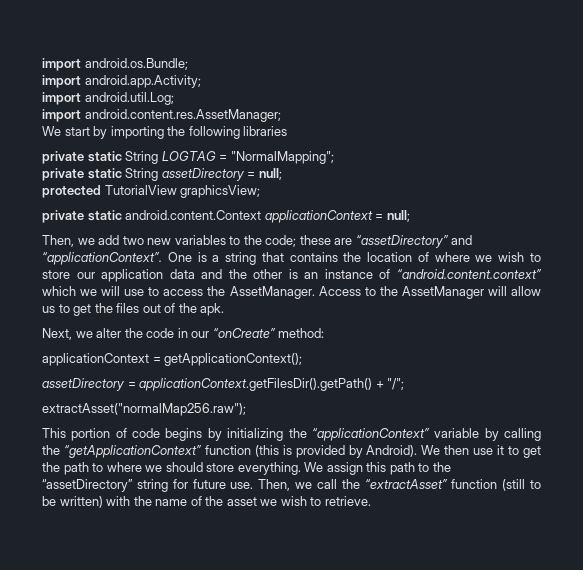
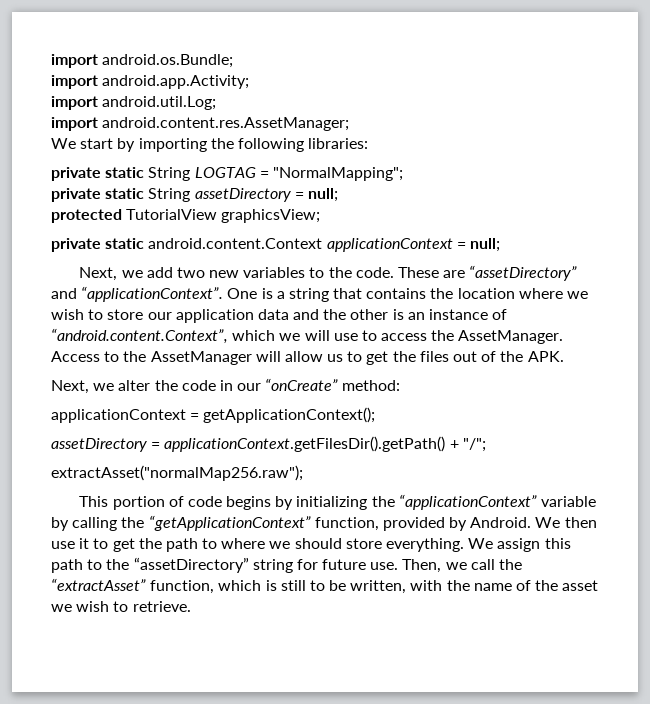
[243,126,288,136] libraries -> [308,138,369,149] libraries:
[42,235,74,247] Then, -> [79,267,118,281] Next,
[265,235,331,247] code; these -> [355,267,440,278] code. These
[417,252,429,262] of -> (515, 293) none
[397,269,542,279] “android.content.context” -> [51,328,228,344] “android.content.Context”,
[200,303,225,316] apk. -> [527,351,564,362] APK.
[204,445,292,457] function (this is -> [314,517,379,531] function,
[366,445,418,457] Android). -> [470,517,532,528] Android.
[451,479,526,491] function (still -> [150,580,306,594] function, which is still
[59,496,103,508] written) -> [350,580,407,594] written,

